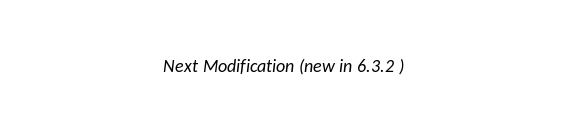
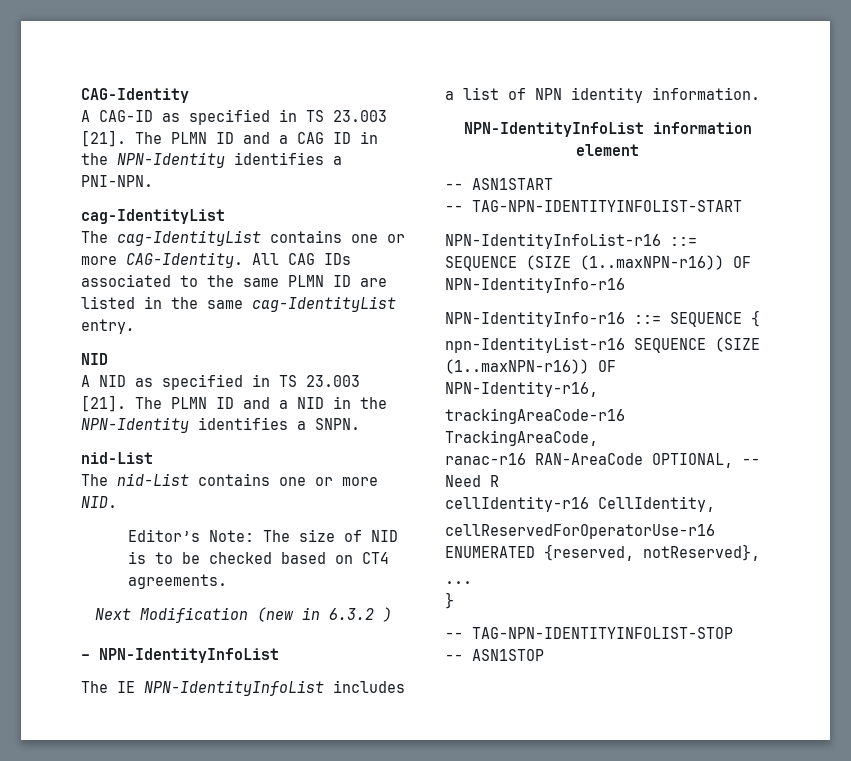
(163, 66) none -> [81,88,189,103] [81,109,387,125] [81,130,378,147] [81,152,342,168] [81,175,153,187] [81,209,225,224] [81,230,405,246] [81,252,351,268] [81,274,387,287] [81,296,396,312] [81,319,135,334] [81,353,108,365] [81,374,360,390] [81,395,387,412] [81,417,360,433] [81,452,153,464] [81,473,378,486] [81,496,117,508] [128,529,399,542] [128,551,390,564] [128,574,228,589] CAG-Identity // A CAG-ID as specified in TS 23.003 [21]. The PLMN ID and a CAG ID in the NPN-Identity identifies a PNI-NPN. // cag-IdentityList // The cag-IdentityList contains one or more CAG-Identity. All CAG IDs associated to the same PLMN ID are listed in the same cag-IdentityList entry. // NID // A NID as specified in TS 23.003 [21]. The PLMN ID and a NID in the NPN-Identity identifies a SNPN. // nid-List // The nid-List contains one or more NID. // Editor’s Note: The size of NID is to be checked based on CT4 agreements. //
(404, 66) none -> [81,648,279,663] [81,680,405,696] [445,87,760,103] [463,122,752,137] [576,144,639,156] [445,178,553,190] [445,200,742,212] [445,233,697,249] [445,255,751,271] [445,277,625,293] [445,310,760,327] [445,337,760,353] [445,359,616,374] [445,381,598,397] [445,408,625,424] [445,430,598,446] [445,453,760,468] [445,475,499,487] [445,496,715,512] [445,524,715,539] [445,544,760,561] [445,581,472,584] [445,592,454,609] [445,627,733,639] [445,649,544,661] // – NPN-IdentityInfoList // The IE NPN-IdentityInfoList includes a list of NPN identity information. // NPN-IdentityInfoList information element // -- ASN1START // -- TAG-NPN-IDENTITYINFOLIST-START // NPN-IdentityInfoList-r16 ::= SEQUENCE (SIZE (1..maxNPN-r16)) OF NPN-IdentityInfo-r16 // NPN-IdentityInfo-r16 ::= SEQUENCE { // npn-IdentityList-r16 SEQUENCE (SIZE (1..maxNPN-r16)) OF NPN-Identity-r16, // trackingAreaCode-r16 TrackingAreaCode, // ranac-r16 RAN-AreaCode OPTIONAL, -- Need R // cellIdentity-r16 CellIdentity, // cellReservedForOperatorUse-r16 ENUMERATED {reserved, notReserved}, // ... // } // -- TAG-NPN-IDENTITYINFOLIST-STOP // -- ASN1STOP

